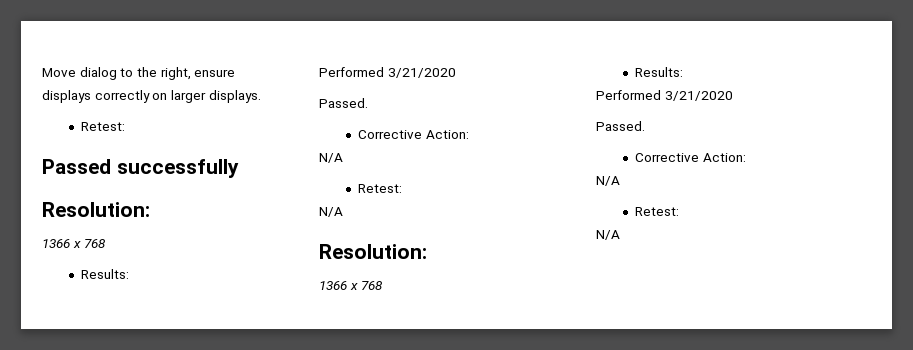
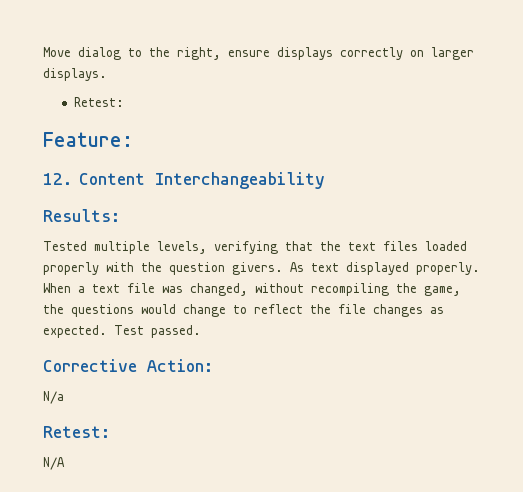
[42,159,239,178] [42,202,150,217] [42,239,107,248] [81,269,130,279] [319,67,456,78] [319,98,368,108] [358,130,469,139] [319,153,343,163] [358,184,403,193] [319,207,343,217] [319,244,427,259] [319,281,384,290] [635,67,684,77] [596,90,733,101] [596,121,645,131] [635,153,746,162] [596,176,620,186] [635,207,680,216] [596,230,620,240] Passed successfully // Resolution: // 1366 x 768 // Results: // Performed 3/21/2020 // Passed. // Corrective Action: // N/A // Retest: // N/A // Resolution: // 1366 x 768 // Results: // Performed 3/21/2020 // Passed. // Corrective Action: // N/A // Retest: // N/A -> [43,132,133,147] [43,172,325,189] [43,209,120,222] [43,241,467,254] [43,262,480,275] [43,283,461,296] [43,304,444,317] [43,325,201,338] [43,359,213,372] [43,391,64,404] [43,426,110,438] [43,457,65,470] Feature: // 12. Content Interchangeability // Results: // Tested multiple levels, verifying that the text files loaded properly with the question givers. As text displayed properly. When a text file was changed, without recompiling the game, the questions would change to reflect the file changes as expected. Test passed. // Corrective Action: // N/a // Retest: // N/A

